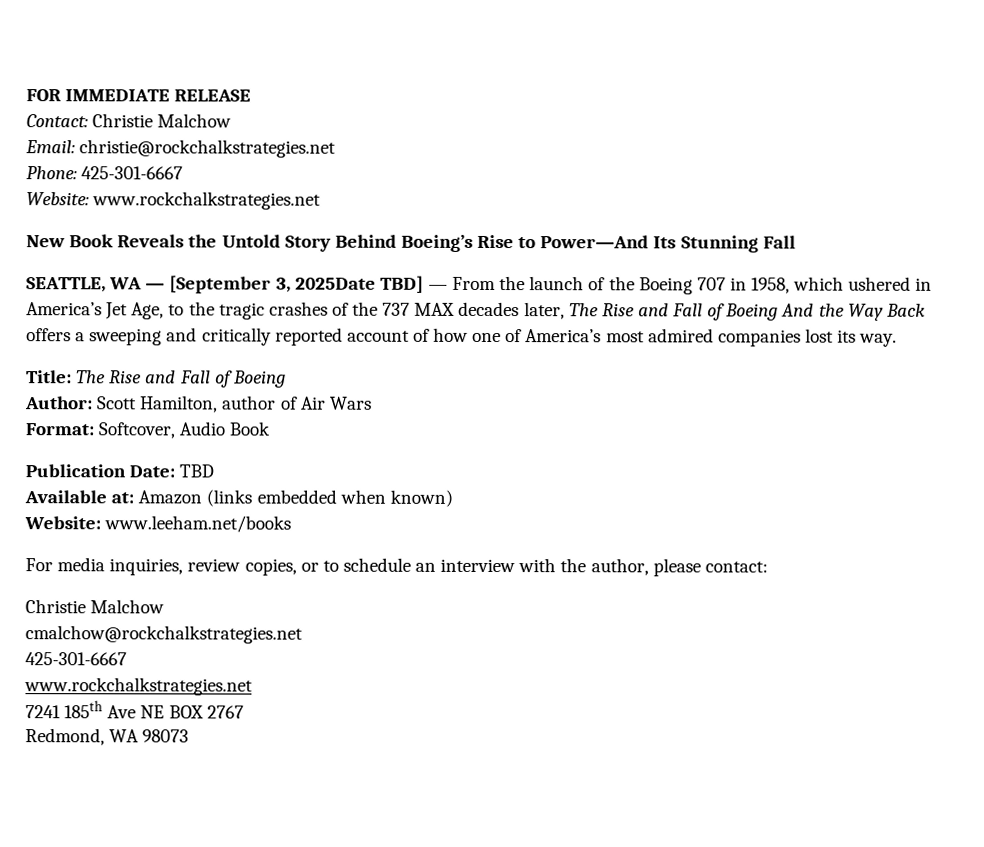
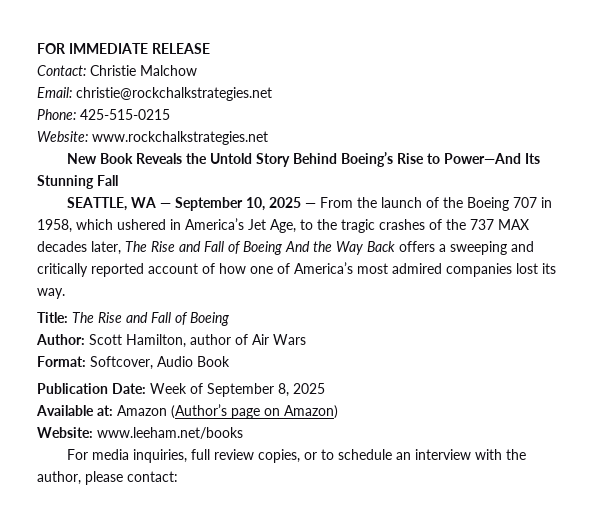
[81,166,184,180] 425-301-6667 -> [80,109,170,120] 425-515-0215
[169,275,424,294] [September 3, 2025Date TBD] -> [175,197,302,211] September 10, 2025
[179,464,215,478] TBD -> [150,383,325,397] Week of September 8, 2025
[206,489,453,507] (links embedded when known) -> [171,404,338,419] (Author’s page on Amazon)
(184, 567) none -> [191,449,211,460] full
[25,599,165,614] [25,625,303,644] [25,652,127,666] [24,677,253,696] [25,700,244,719] [25,728,190,746] // Christie Malchow // cmalchow@rockchalkstrategies.net // 425-301-6667 // www.rockchalkstrategies.net // 7241 185th Ave NE BOX 2767 // Redmond, WA 98073 -> (178, 476) none

